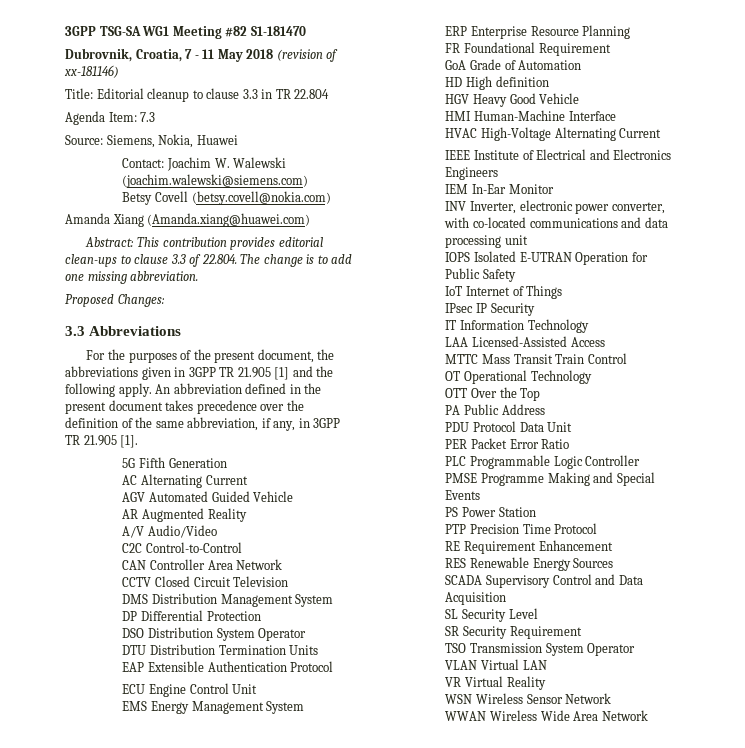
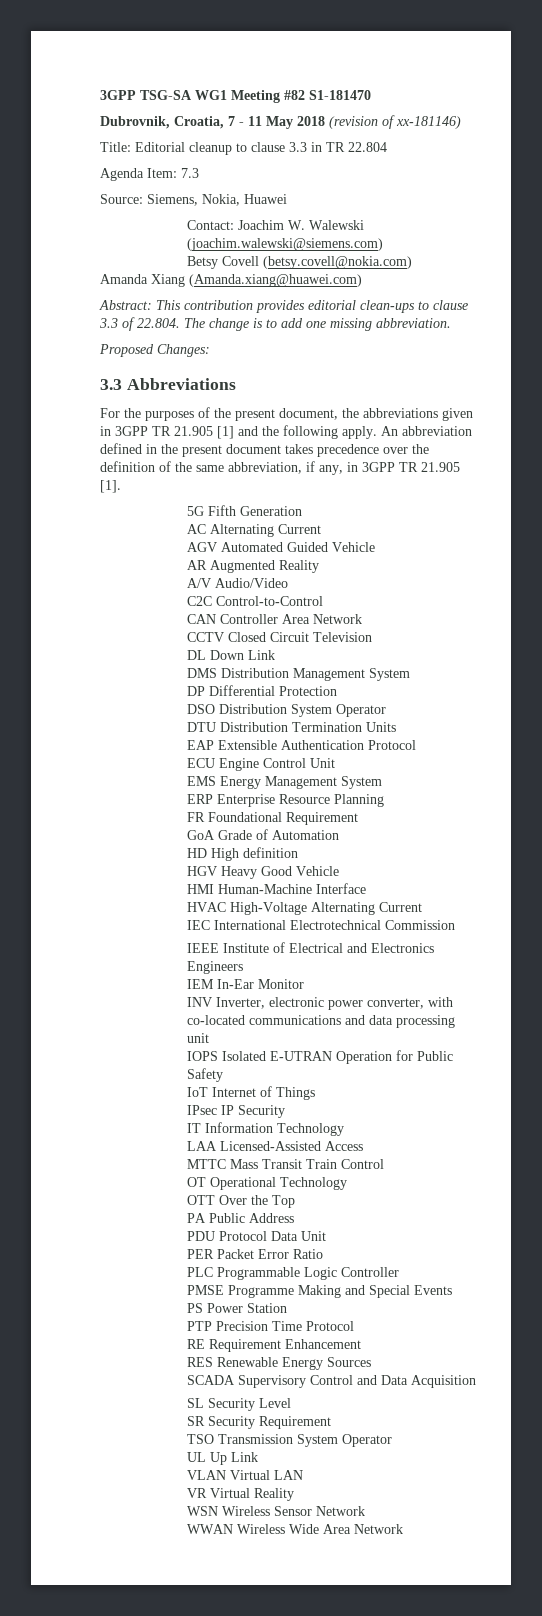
(289, 581) none -> [186,650,275,660] // DL Down Link
(662, 133) none -> [186,920,455,930] // IEC International Electrotechnical Commission
(636, 649) none -> [186,1452,258,1465] // UL Up Link

